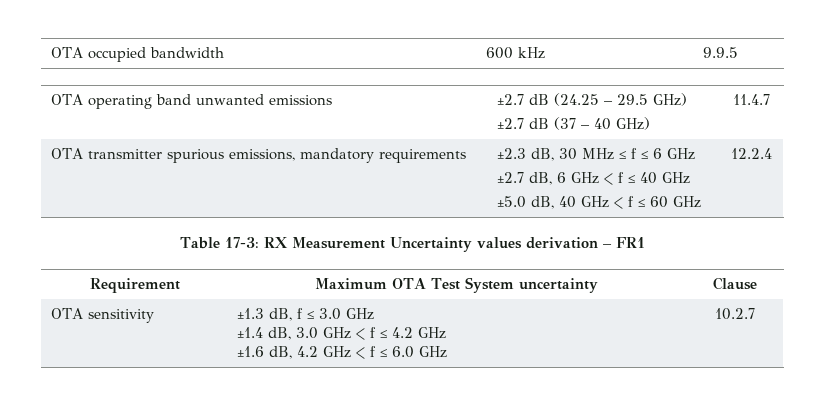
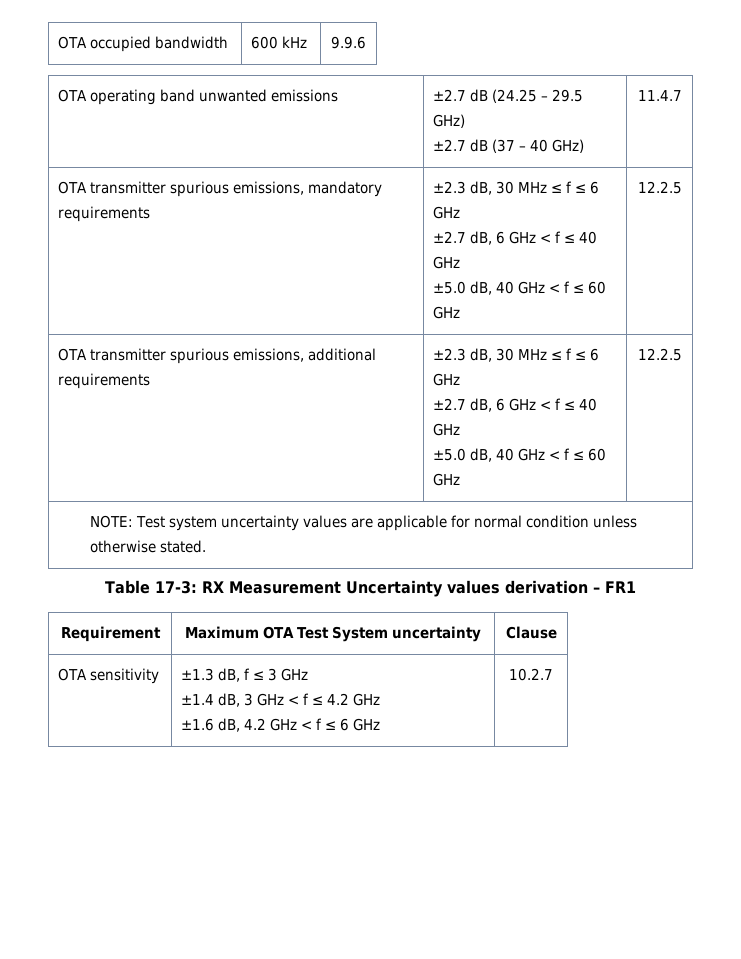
[702,47,738,58] 9.9.5 -> [330,36,366,49] 9.9.6
[731,148,772,159] 12.2.4 -> [637,181,682,194] [58,348,377,364] [58,373,151,389] [433,348,600,362] [433,373,461,386] [433,398,598,412] [433,423,461,436] [433,448,607,462] [433,473,461,486] [637,348,682,361] [90,515,638,531] [90,540,207,553] 12.2.5 // OTA transmitter spurious emissions, additional requirements | ±2.3 dB, 30 MHz ≤ f ≤ 6 GHz // ±2.7 dB, 6 GHz < f ≤ 40 GHz // ±5.0 dB, 40 GHz < f ≤ 60 GHz | 12.2.5 // NOTE: Test system uncertainty values are applicable for normal condition unless otherwise stated.
[319,308,342,320] 3.0 -> [268,668,278,681] 3
[296,327,319,339] 3.0 -> [244,693,254,706] 3
[392,346,415,358] 6.0 -> [340,718,350,731] 6

